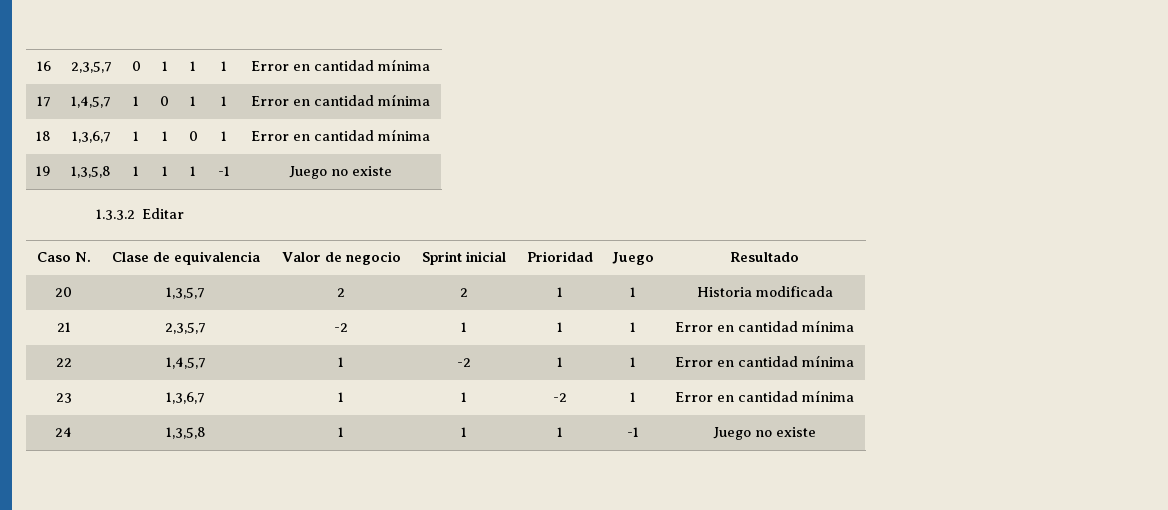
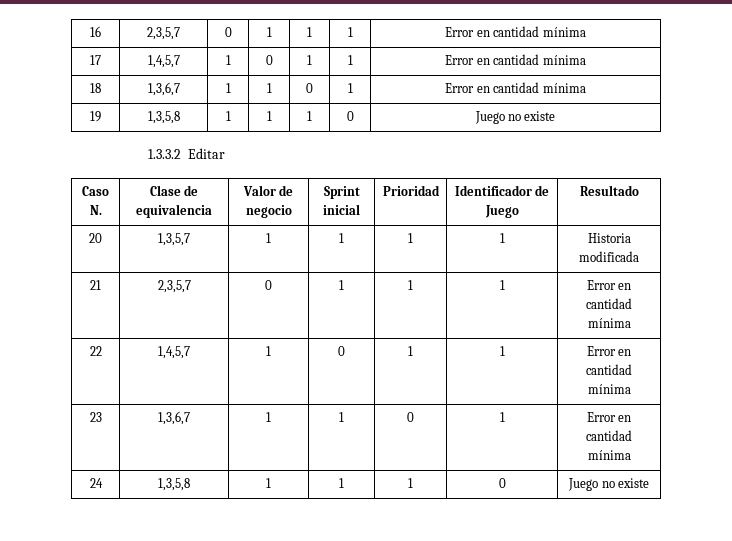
[217,166,230,176] -1 -> [346,111,354,121] 0
(593, 256) none -> [454,185,550,196] Identificador de
[337,288,345,297] [460,288,468,297] 2 | 2 -> [266,233,271,243] [339,233,344,243] 1 | 1
[334,323,348,332] -2 -> [265,280,272,290] 0
[457,358,471,367] -2 -> [338,346,345,356] 0
[552,393,567,402] -2 -> [407,412,414,422] 0
[627,427,639,437] -1 -> [498,478,506,488] 0

